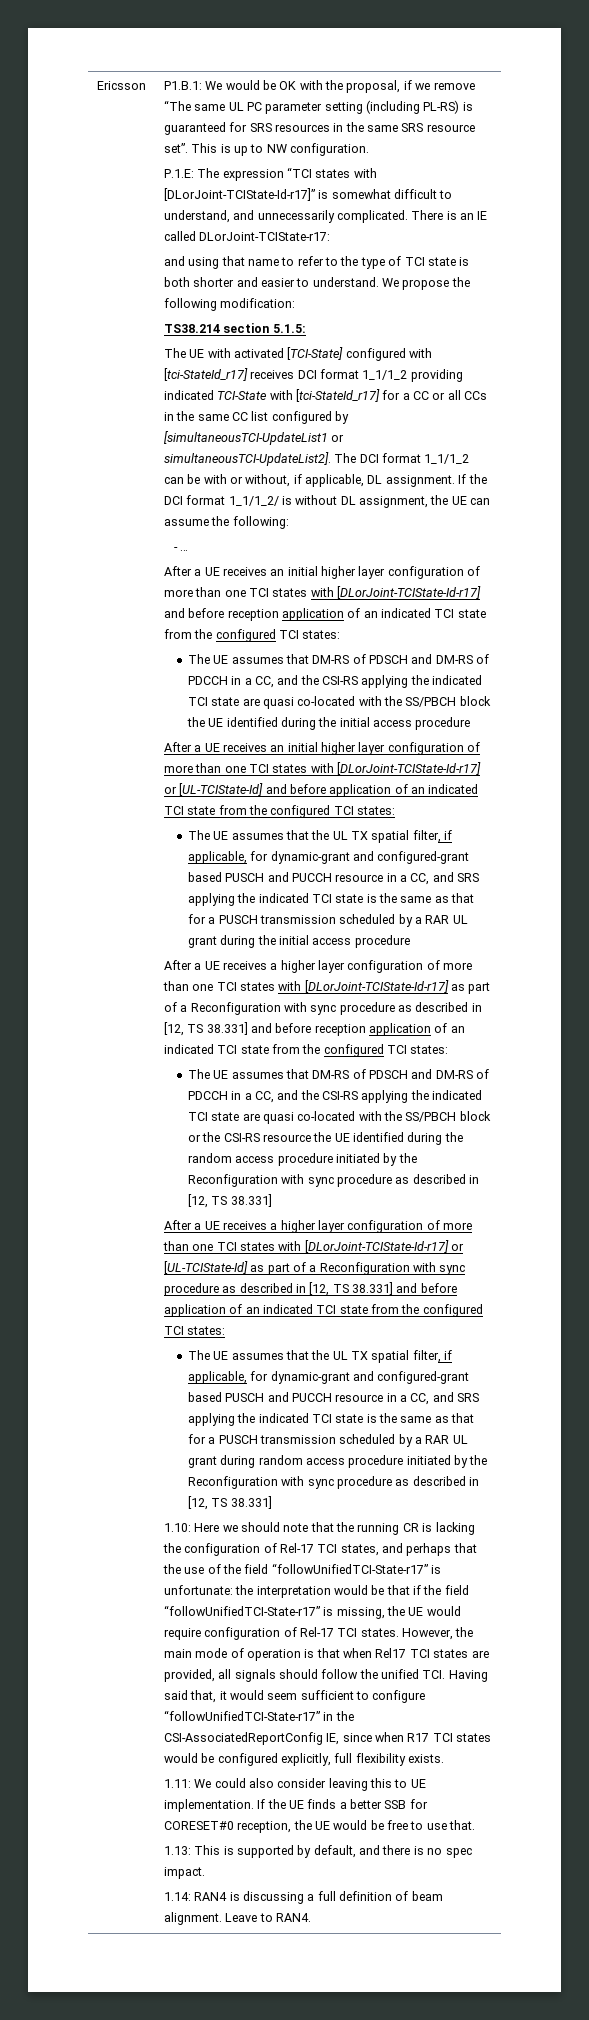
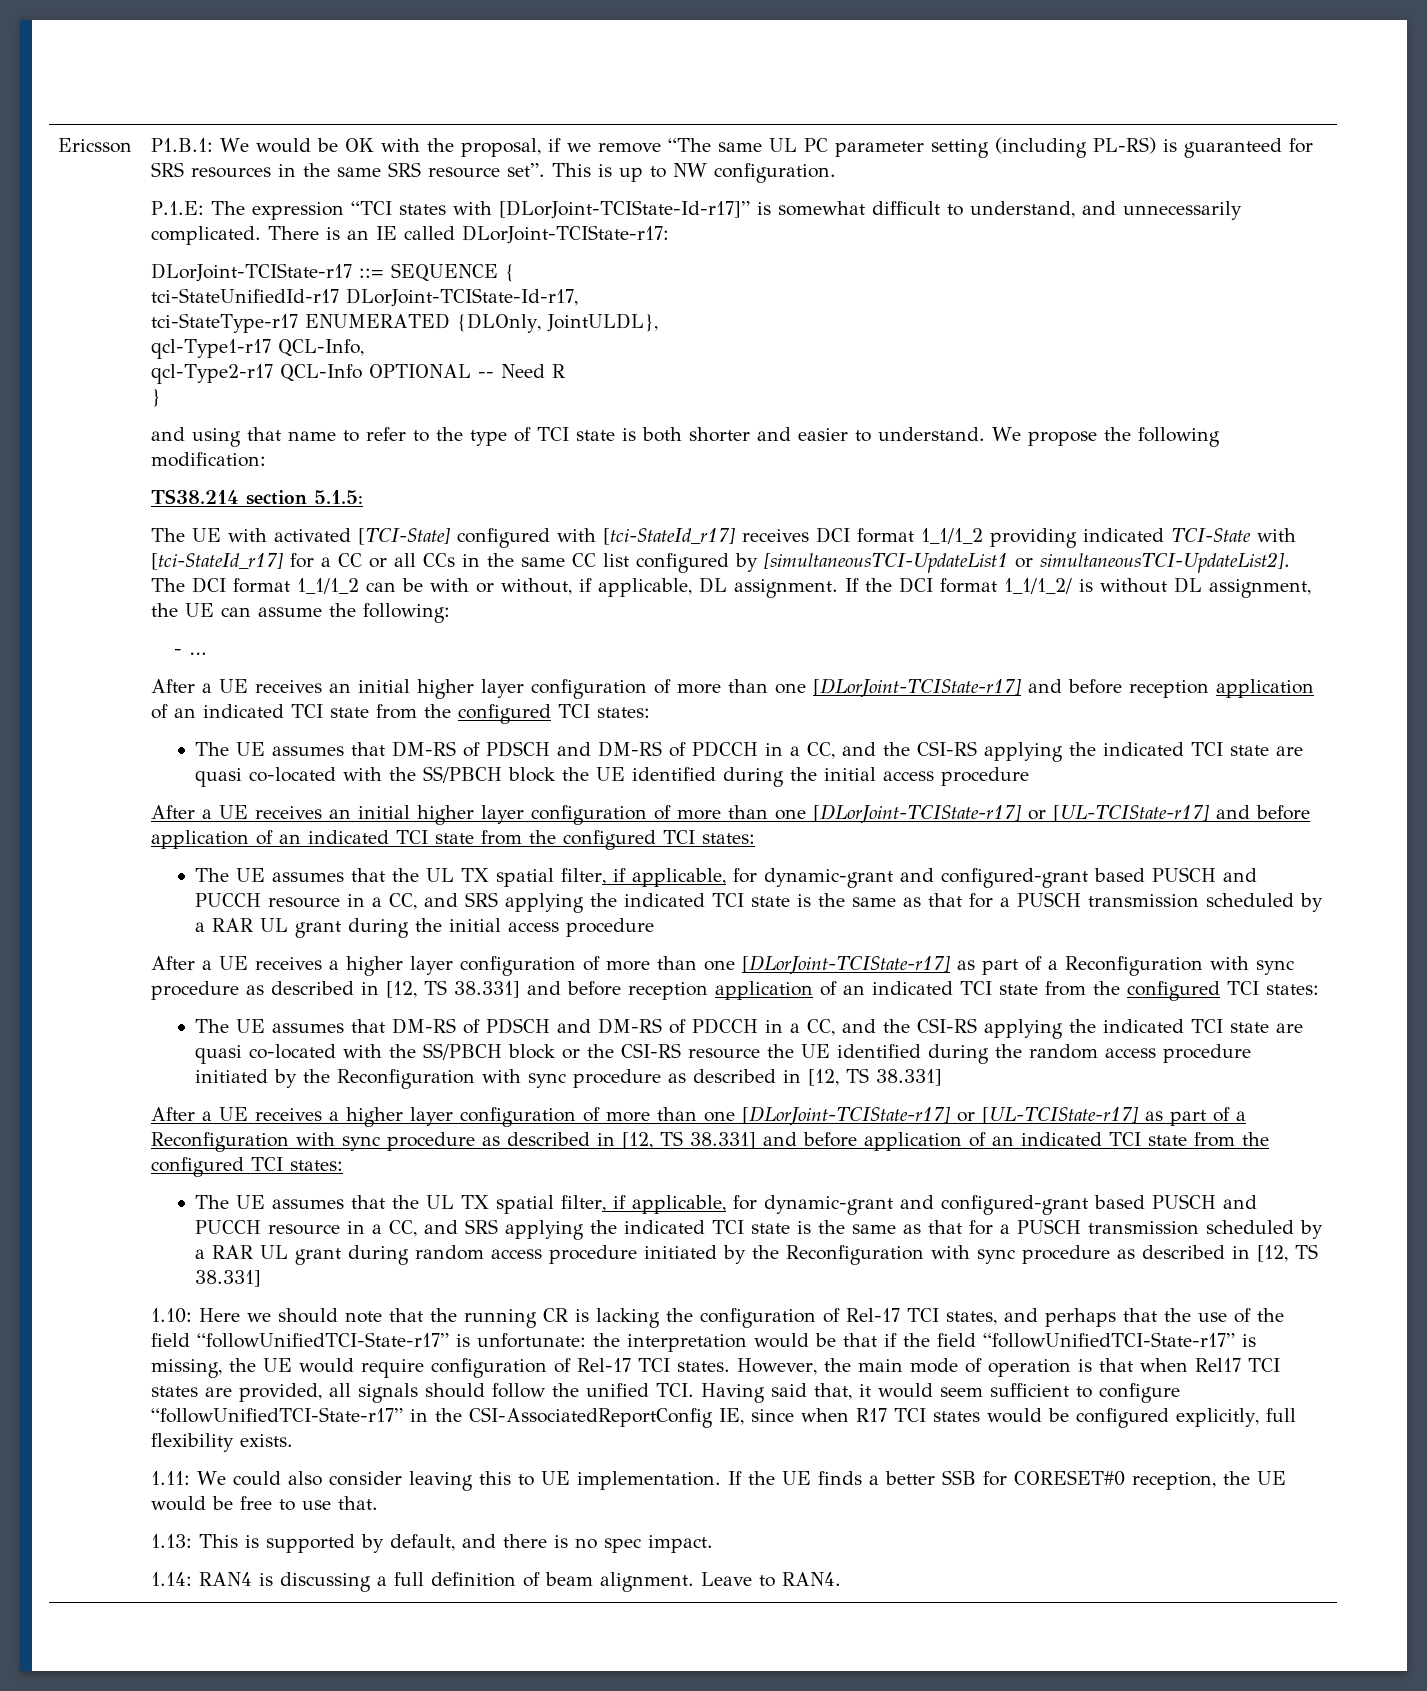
(331, 236) none -> [151,263,516,282] [151,288,579,307] [151,313,659,333] [151,339,365,359] [151,364,566,384] [151,389,162,407] // DLorJoint-TCIState-r17 ::= SEQUENCE { // tci-StateUnifiedId-r17 DLorJoint-TCIState-Id-r17, // tci-StateType-r17 ENUMERATED {DLOnly, JointULDL}, // qcl-Type1-r17 QCL-Info, // qcl-Type2-r17 QCL-Info OPTIONAL -- Need R // }
[248,586,482,599] TCI states with [DLorJoint-TCIState-Id-r17] -> [813,678,1022,697] [DLorJoint-TCIState-r17]
[248,762,482,775] [163,783,264,796] TCI states with [DLorJoint-TCIState-Id-r17] or [UL-TCIState-Id] -> [813,804,1210,823] [DLorJoint-TCIState-r17] or [UL-TCIState-r17]
[216,980,449,993] TCI states with [DLorJoint-TCIState-Id-r17] -> [742,955,951,974] [DLorJoint-TCIState-r17]
[216,1240,465,1253] [163,1261,248,1274] TCI states with [DLorJoint-TCIState-Id-r17] or [UL-TCIState-Id] -> [742,1106,1139,1125] [DLorJoint-TCIState-r17] or [UL-TCIState-r17]

